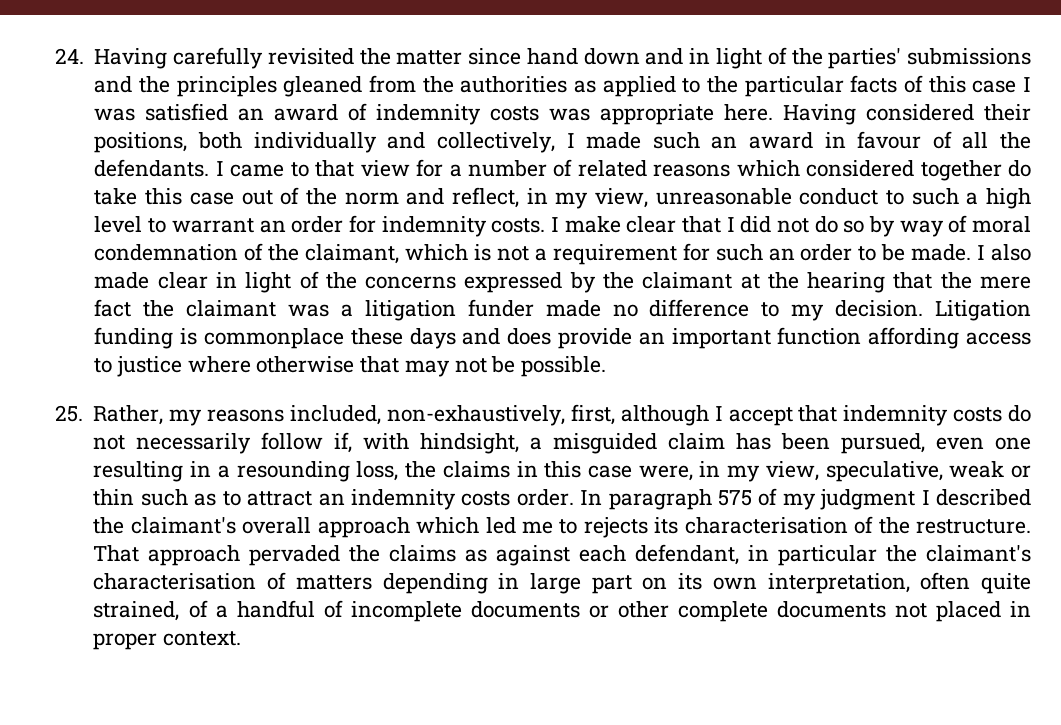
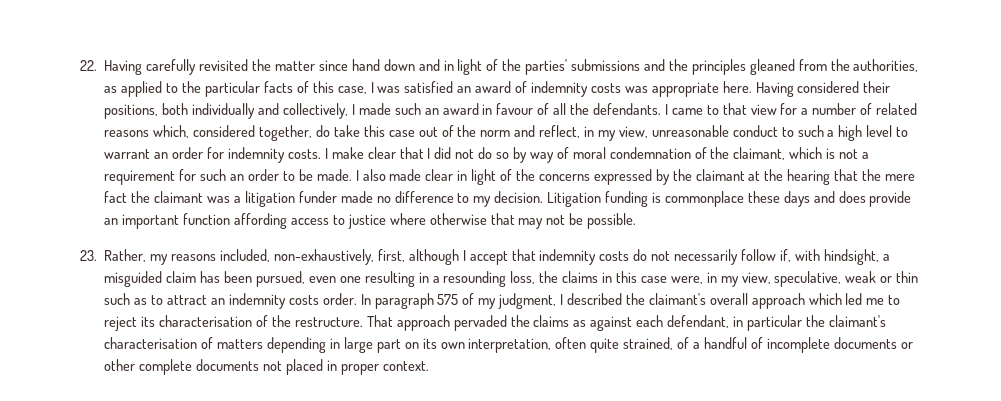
[54,48,84,64] 24. -> [80,60,98,71] 22.
[460,76,568,93] authorities -> [853,59,919,72] authorities,
[972,80,1017,93] case -> [337,86,367,94] case,
[736,160,1002,181] which considered together -> [153,125,313,141] which, considered together,
[54,405,83,422] 25. -> [80,250,98,261] 23.
[820,489,916,510] judgment -> [498,293,557,309] judgment,
[583,517,648,538] rejects -> [104,316,138,331] reject

